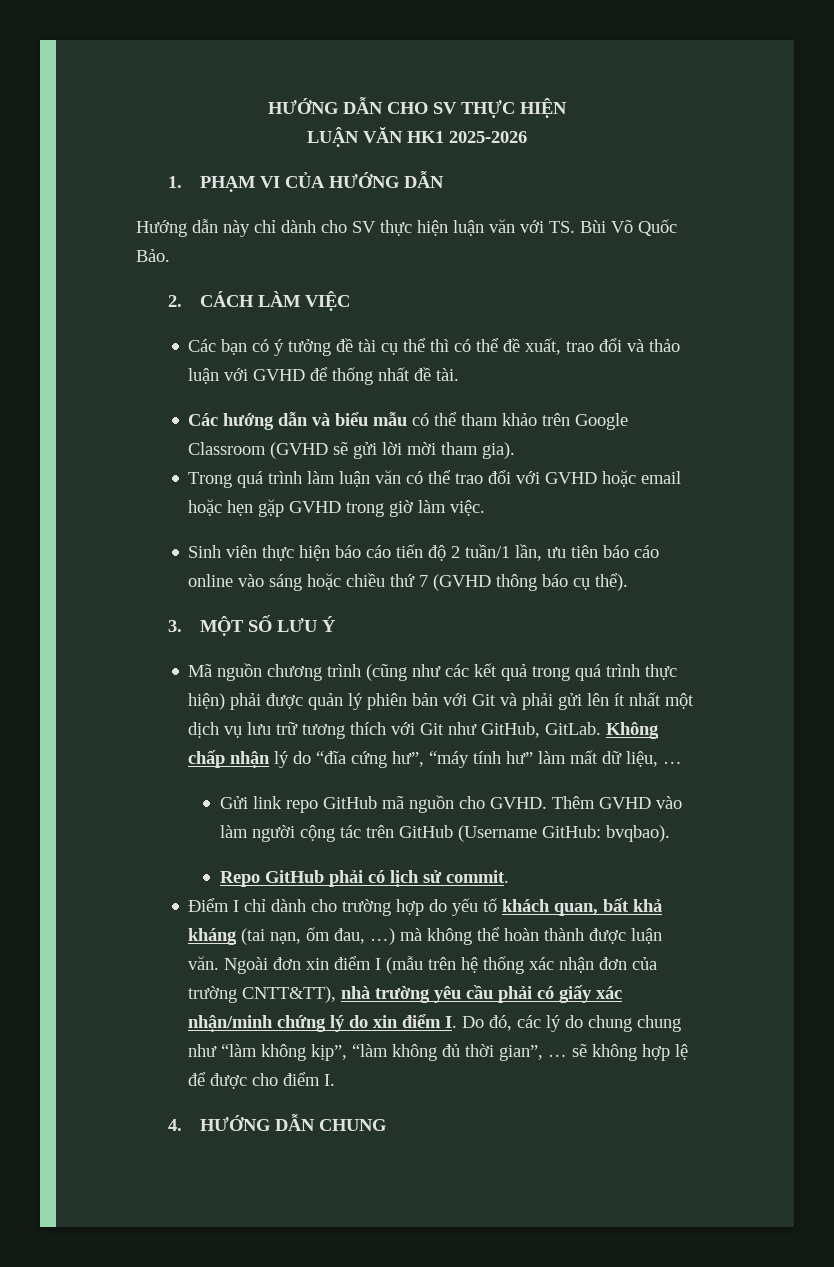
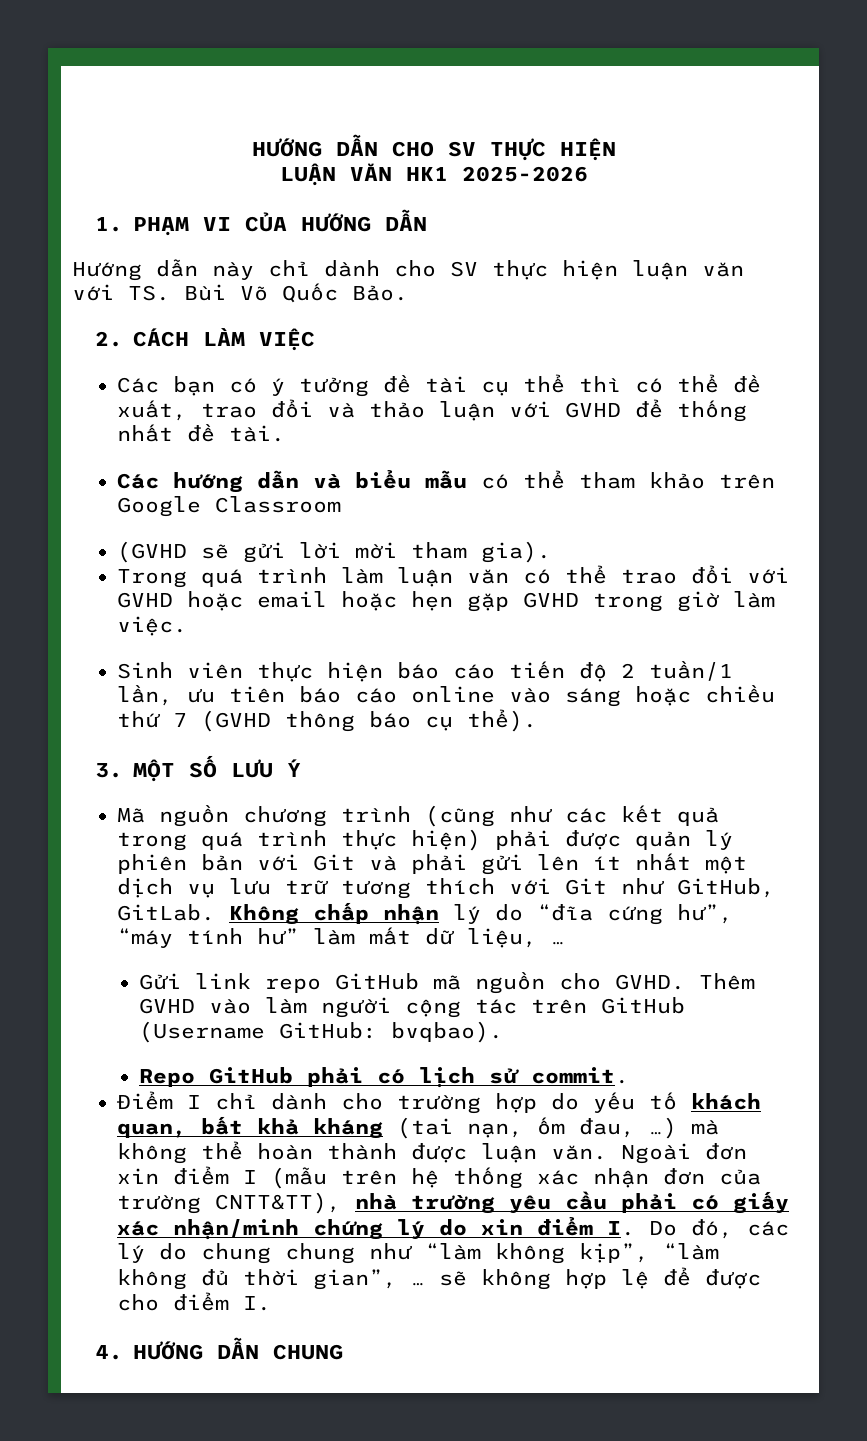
(267, 448) none -> (341, 504) //

